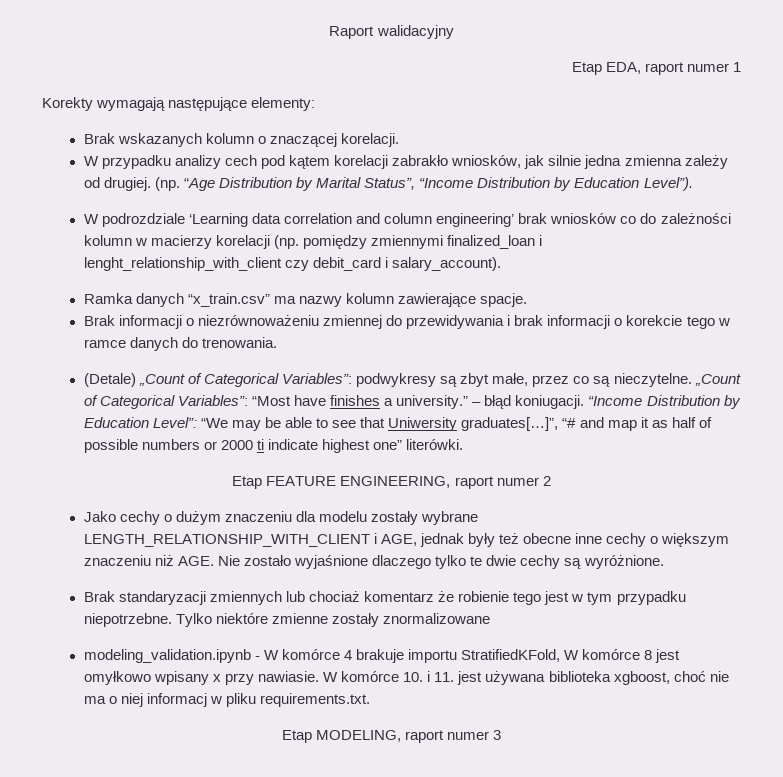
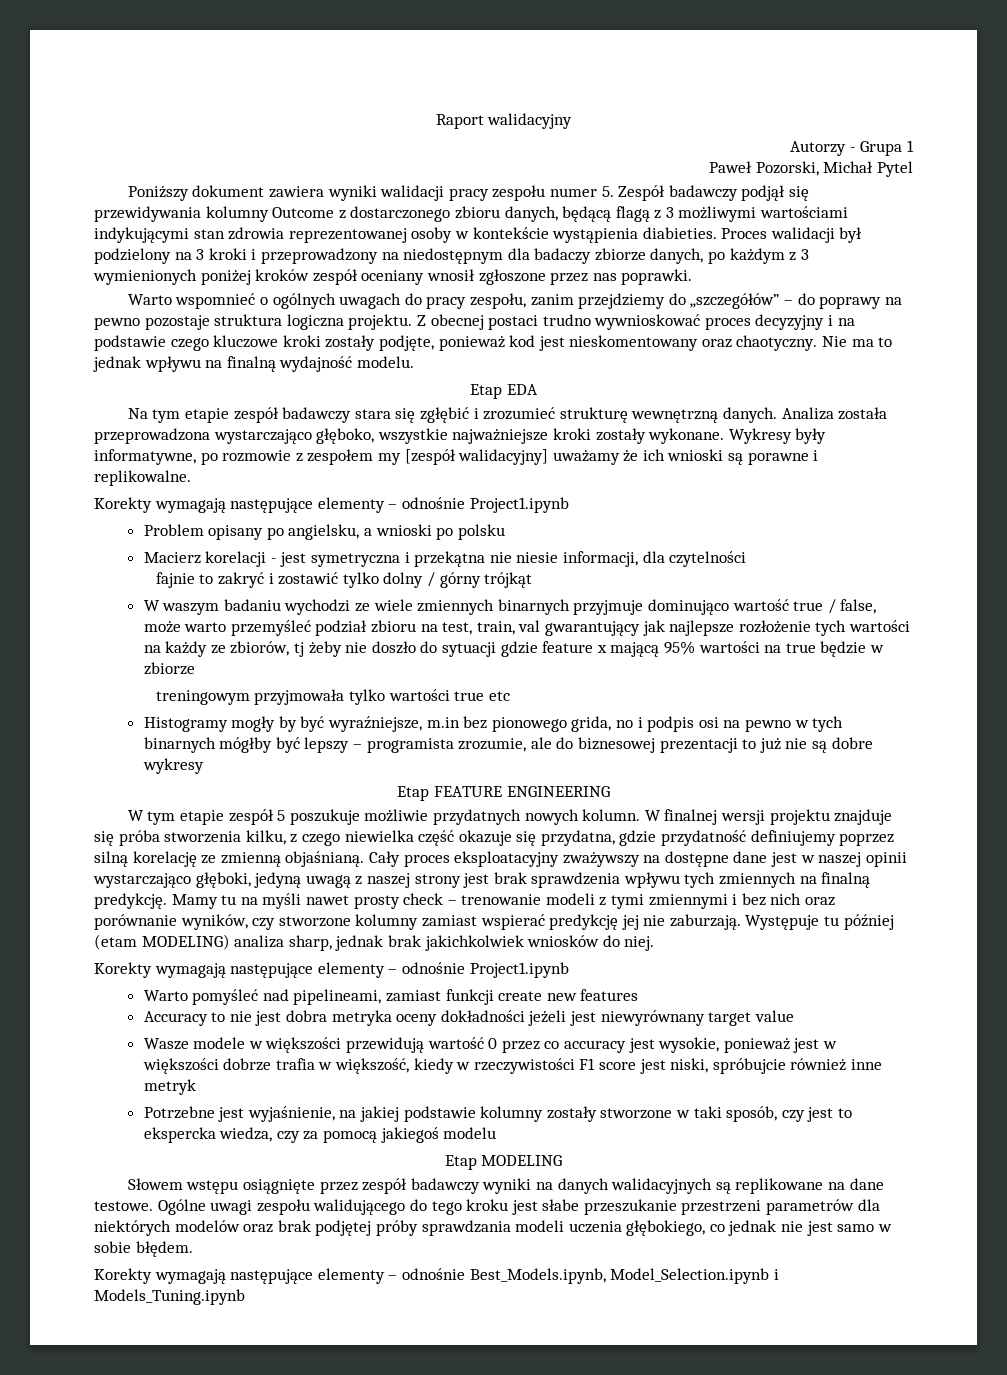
[571,62,741,75] [42,97,316,111] [83,133,400,147] [83,155,728,169] [83,177,693,191] [83,213,731,227] [83,235,543,249] [83,257,502,271] [83,293,528,307] [83,315,730,329] [83,337,278,351] [83,373,741,387] [83,395,741,409] [83,417,712,431] [83,439,464,453] [232,476,551,489] [83,511,479,525] [83,533,730,547] [83,555,664,569] [83,591,686,605] [83,613,491,627] [83,649,681,663] [83,671,729,685] [83,693,371,707] [281,730,502,743] Etap EDA, raport numer 1 // Korekty wymagają następujące elementy: // Brak wskazanych kolumn o znaczącej korelacji. // W przypadku analizy cech pod kątem korelacji zabrakło wniosków, jak silnie jedna zmienna zależy od drugiej. (np. “Age Distribution by Marital Status”, “Income Distribution by Education Level”). // W podrozdziale ‘Learning data correlation and column engineering’ brak wniosków co do zależności kolumn w macierzy korelacji (np. pomiędzy zmiennymi finalized_loan i lenght_relationship_with_client czy debit_card i salary_account). // Ramka danych “x_train.csv” ma nazwy kolumn zawierające spacje. // Brak informacji o niezrównoważeniu zmiennej do przewidywania i brak informacji o korekcie tego w ramce danych do trenowania. // (Detale) „Count of Categorical Variables”: podwykresy są zbyt małe, przez co są nieczytelne. „Count of Categorical Variables”: “Most have finishes a university.” – błąd koniugacji. “Income Distribution by Education Level”: “We may be able to see that Uniwersity graduates[…]”, “# and map it as half of possible numbers or 2000 ti indicate highest one” literówki. // Etap FEATURE ENGINEERING, raport numer 2 // Jako cechy o dużym znaczeniu dla modelu zostały wybrane LENGTH_RELATIONSHIP_WITH_CLIENT i AGE, jednak były też obecne inne cechy o większym znaczeniu niż AGE. Nie zostało wyjaśnione dlaczego tylko te dwie cechy są wyróżnione. // Brak standaryzacji zmiennych lub chociaż komentarz że robienie tego jest w tym przypadku niepotrzebne. Tylko niektóre zmienne zostały znormalizowane // modeling_validation.ipynb - W komórce 4 brakuje importu StratifiedKFold, W komórce 8 jest omyłkowo wpisany x przy nawiasie. W komórce 10. i 11. jest używana biblioteka xgboost, choć nie ma o niej informacj w pliku requirements.txt. // Etap MODELING, raport numer 3 -> [790,140,915,156] [709,161,914,177] [127,185,809,201] [94,206,849,222] [94,227,863,243] [94,248,809,264] [93,269,693,285] [127,293,902,309] [94,314,855,330] [94,335,893,351] [93,356,414,372] [470,384,538,399] [127,407,888,423] [94,428,827,444] [94,449,819,465] [94,470,191,486] [94,497,569,513] [143,524,505,540] [143,551,747,567] [155,572,533,588] [143,599,877,615] [143,620,910,636] [143,641,884,657] [143,662,195,675] [155,689,510,705] [143,716,844,732] [143,737,873,753] [142,758,204,774] [397,786,610,801] [127,809,893,825] [94,830,895,846] [94,851,907,867] [93,872,871,888] [94,893,836,909] [94,914,894,930] [94,934,655,951] [94,962,569,978] [143,989,639,1005] [143,1010,794,1026] [143,1037,837,1053] [142,1058,882,1074] [143,1079,196,1095] [143,1106,852,1122] [143,1127,497,1143] [444,1155,563,1170] [127,1178,884,1194] [94,1199,880,1215] [94,1220,892,1236] [94,1241,193,1257] [94,1268,779,1284] [94,1289,245,1305] Autorzy - Grupa 1 // Paweł Pozorski, Michał Pytel // Poniższy dokument zawiera wyniki walidacji pracy zespołu numer 5. Zespół badawczy podjął się przewidywania kolumny Outcome z dostarczonego zbioru danych, będącą flagą z 3 możliwymi wartościami indykującymi stan zdrowia reprezentowanej osoby w kontekście wystąpienia diabieties. Proces walidacji był podzielony na 3 kroki i przeprowadzony na niedostępnym dla badaczy zbiorze danych, po każdym z 3 wymienionych poniżej kroków zespół oceniany wnosił zgłoszone przez nas poprawki. // Warto wspomnieć o ogólnych uwagach do pracy zespołu, zanim przejdziemy do „szczegółów” – do poprawy na pewno pozostaje struktura logiczna projektu. Z obecnej postaci trudno wywnioskować proces decyzyjny i na podstawie czego kluczowe kroki zostały podjęte, ponieważ kod jest nieskomentowany oraz chaotyczny. Nie ma to jednak wpływu na finalną wydajność modelu. // Etap EDA // Na tym etapie zespół badawczy stara się zgłębić i zrozumieć strukturę wewnętrzną danych. Analiza została przeprowadzona wystarczająco głęboko, wszystkie najważniejsze kroki zostały wykonane. Wykresy były informatywne, po rozmowie z zespołem my [zespół walidacyjny] uważamy że ich wnioski są porawne i replikowalne. // Korekty wymagają następujące elementy – odnośnie Project1.ipynb // Problem opisany po angielsku, a wnioski po polsku // Macierz korelacji - jest symetryczna i przekątna nie niesie informacji, dla czytelności // fajnie to zakryć i zostawić tylko dolny / górny trójkąt // W waszym badaniu wychodzi ze wiele zmiennych binarnych przyjmuje dominująco wartość true / false, może warto przemyśleć podział zbioru na test, train, val gwarantujący jak najlepsze rozłożenie tych wartości na każdy ze zbiorów, tj żeby nie doszło do sytuacji gdzie feature x mającą 95% wartości na true będzie w zbiorze // treningowym przyjmowała tylko wartości true etc // Histogramy mogły by być wyraźniejsze, m.in bez pionowego grida, no i podpis osi na pewno w tych binarnych mógłby być lepszy – programista zrozumie, ale do biznesowej prezentacji to już nie są dobre wykresy // Etap FEATURE ENGINEERING // W tym etapie zespół 5 poszukuje możliwie przydatnych nowych kolumn. W finalnej wersji projektu znajduje się próba stworzenia kilku, z czego niewielka część okazuje się przydatna, gdzie przydatność definiujemy poprzez silną korelację ze zmienną objaśnianą. Cały proces eksploatacyjny zważywszy na dostępne dane jest w naszej opinii wystarczająco głęboki, jedyną uwagą z naszej strony jest brak sprawdzenia wpływu tych zmiennych na finalną predykcję. Mamy tu na myśli nawet prosty check – trenowanie modeli z tymi zmiennymi i bez nich oraz porównanie wyników, czy stworzone kolumny zamiast wspierać predykcję jej nie zaburzają. Występuje tu później (etam MODELING) analiza sharp, jednak brak jakichkolwiek wniosków do niej. // Korekty wymagają następujące elementy – odnośnie Project1.ipynb // Warto pomyśleć nad pipelineami, zamiast funkcji create new features // Accuracy to nie jest dobra metryka oceny dokładności jeżeli jest niewyrównany target value // Wasze modele w większości przewidują wartość 0 przez co accuracy jest wysokie, ponieważ jest w większości dobrze trafia w większość, kiedy w rzeczywistości F1 score jest niski, spróbujcie również inne metryk // Potrzebne jest wyjaśnienie, na jakiej podstawie kolumny zostały stworzone w taki sposób, czy jest to ekspercka wiedza, czy za pomocą jakiegoś modelu // Etap MODELING // Słowem wstępu osiągnięte przez zespół badawczy wyniki na danych walidacyjnych są replikowane na dane testowe. Ogólne uwagi zespołu walidującego do tego kroku jest słabe przeszukanie przestrzeni parametrów dla niektórych modelów oraz brak podjętej próby sprawdzania modeli uczenia głębokiego, co jednak nie jest samo w sobie błędem. // Korekty wymagają następujące elementy – odnośnie Best_Models.ipynb, Model_Selection.ipynb i Models_Tuning.ipynb

